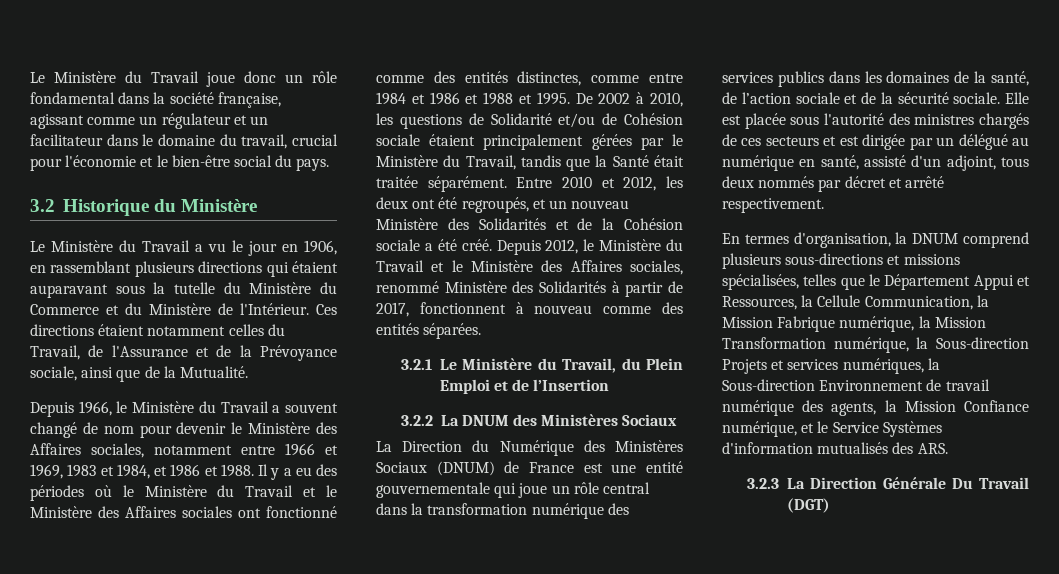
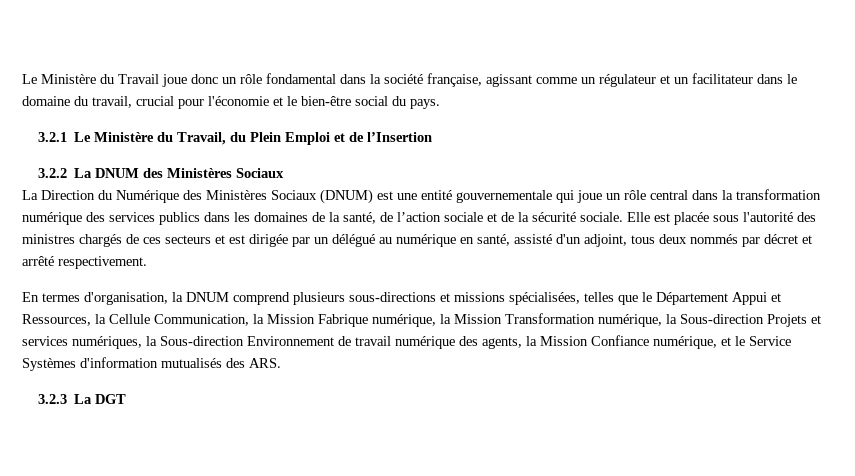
[30,199,258,216] [30,240,337,256] [30,261,338,277] [30,282,337,298] [30,303,337,315] [30,324,285,336] [30,345,337,361] [30,366,248,382] [30,401,338,417] [30,422,337,438] [30,443,338,458] [30,464,337,480] [30,485,337,501] [30,506,337,518] [376,71,683,86] [376,92,683,107] [376,113,683,129] [376,134,683,150] [376,155,684,171] [376,176,683,192] [376,197,630,213] [376,218,683,230] [376,239,683,255] [376,260,683,275] [376,281,683,297] [376,302,683,317] [376,323,482,339] // 3.2 Historique du Ministère // Le Ministère du Travail a vu le jour en 1906, en rassemblant plusieurs directions qui étaient auparavant sous la tutelle du Ministère du Commerce et du Ministère de l'Intérieur. Ces directions étaient notamment celles du Travail, de l'Assurance et de la Prévoyance sociale, ainsi que de la Mutualité. // Depuis 1966, le Ministère du Travail a souvent changé de nom pour devenir le Ministère des Affaires sociales, notamment entre 1966 et 1969, 1983 et 1984, et 1986 et 1988. Il y a eu des périodes où le Ministère du Travail et le Ministère des Affaires sociales ont fonctionné comme des entités distinctes, comme entre 1984 et 1986 et 1988 et 1995. De 2002 à 2010, les questions de Solidarité et/ou de Cohésion sociale étaient principalement gérées par le Ministère du Travail, tandis que la Santé était traitée séparément. Entre 2010 et 2012, les deux ont été regroupés, et un nouveau Ministère des Solidarités et de la Cohésion sociale a été créé. Depuis 2012, le Ministère du Travail et le Ministère des Affaires sociales, renommé Ministère des Solidarités à partir de 2017, fonctionnent à nouveau comme des entités séparées. -> (440, 104) none
[504,461,574,473] de France -> (373, 196) none
[809,477,1029,489] [786,498,830,513] Direction Générale Du Travail (DGT) -> [95,394,127,404] DGT

